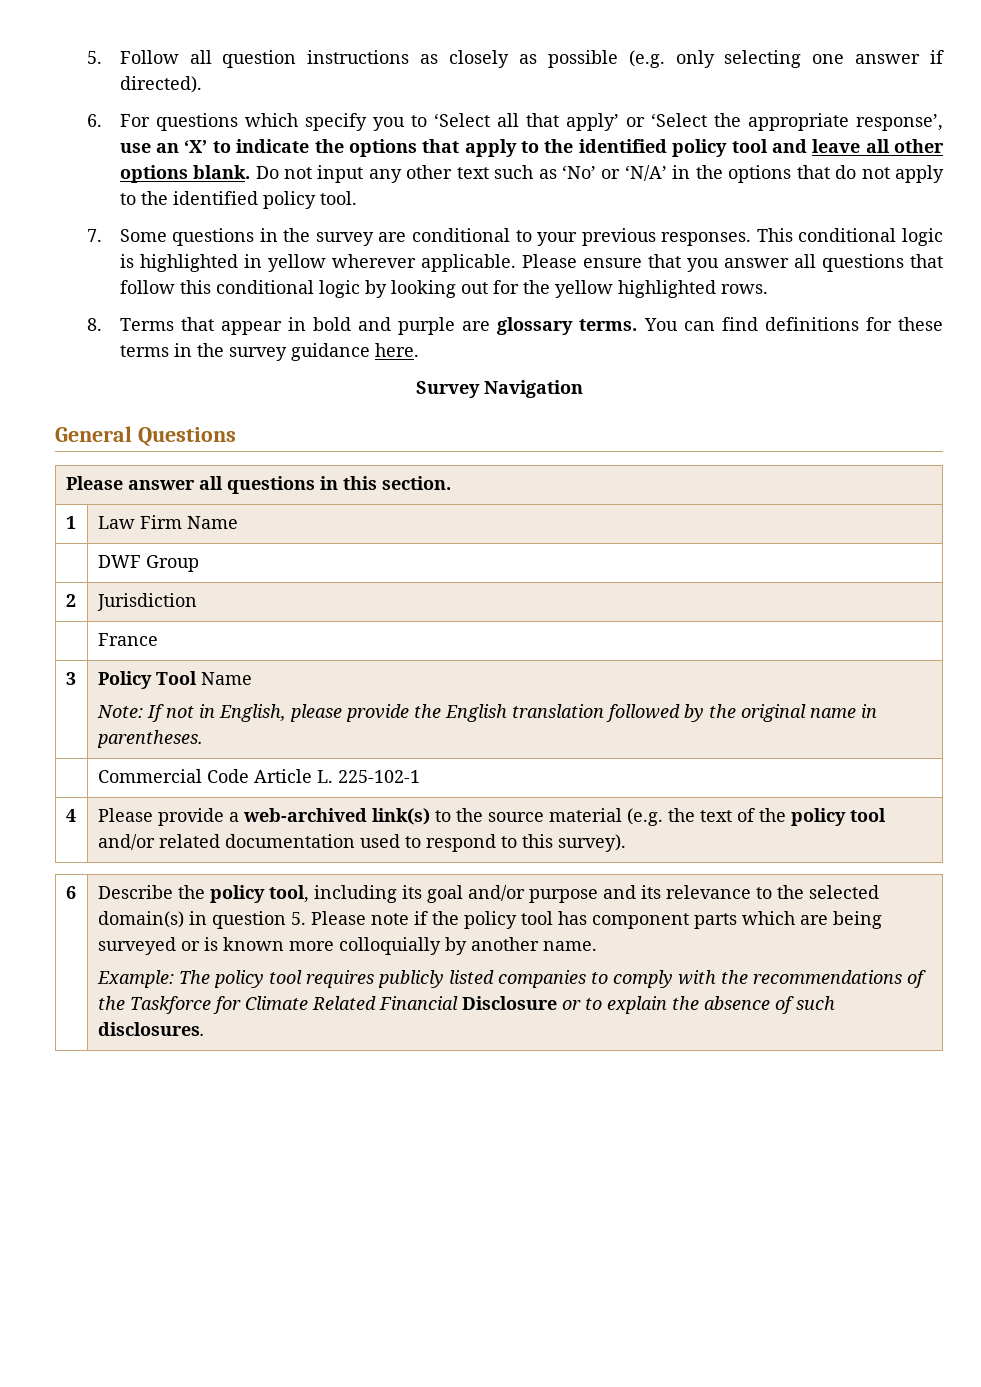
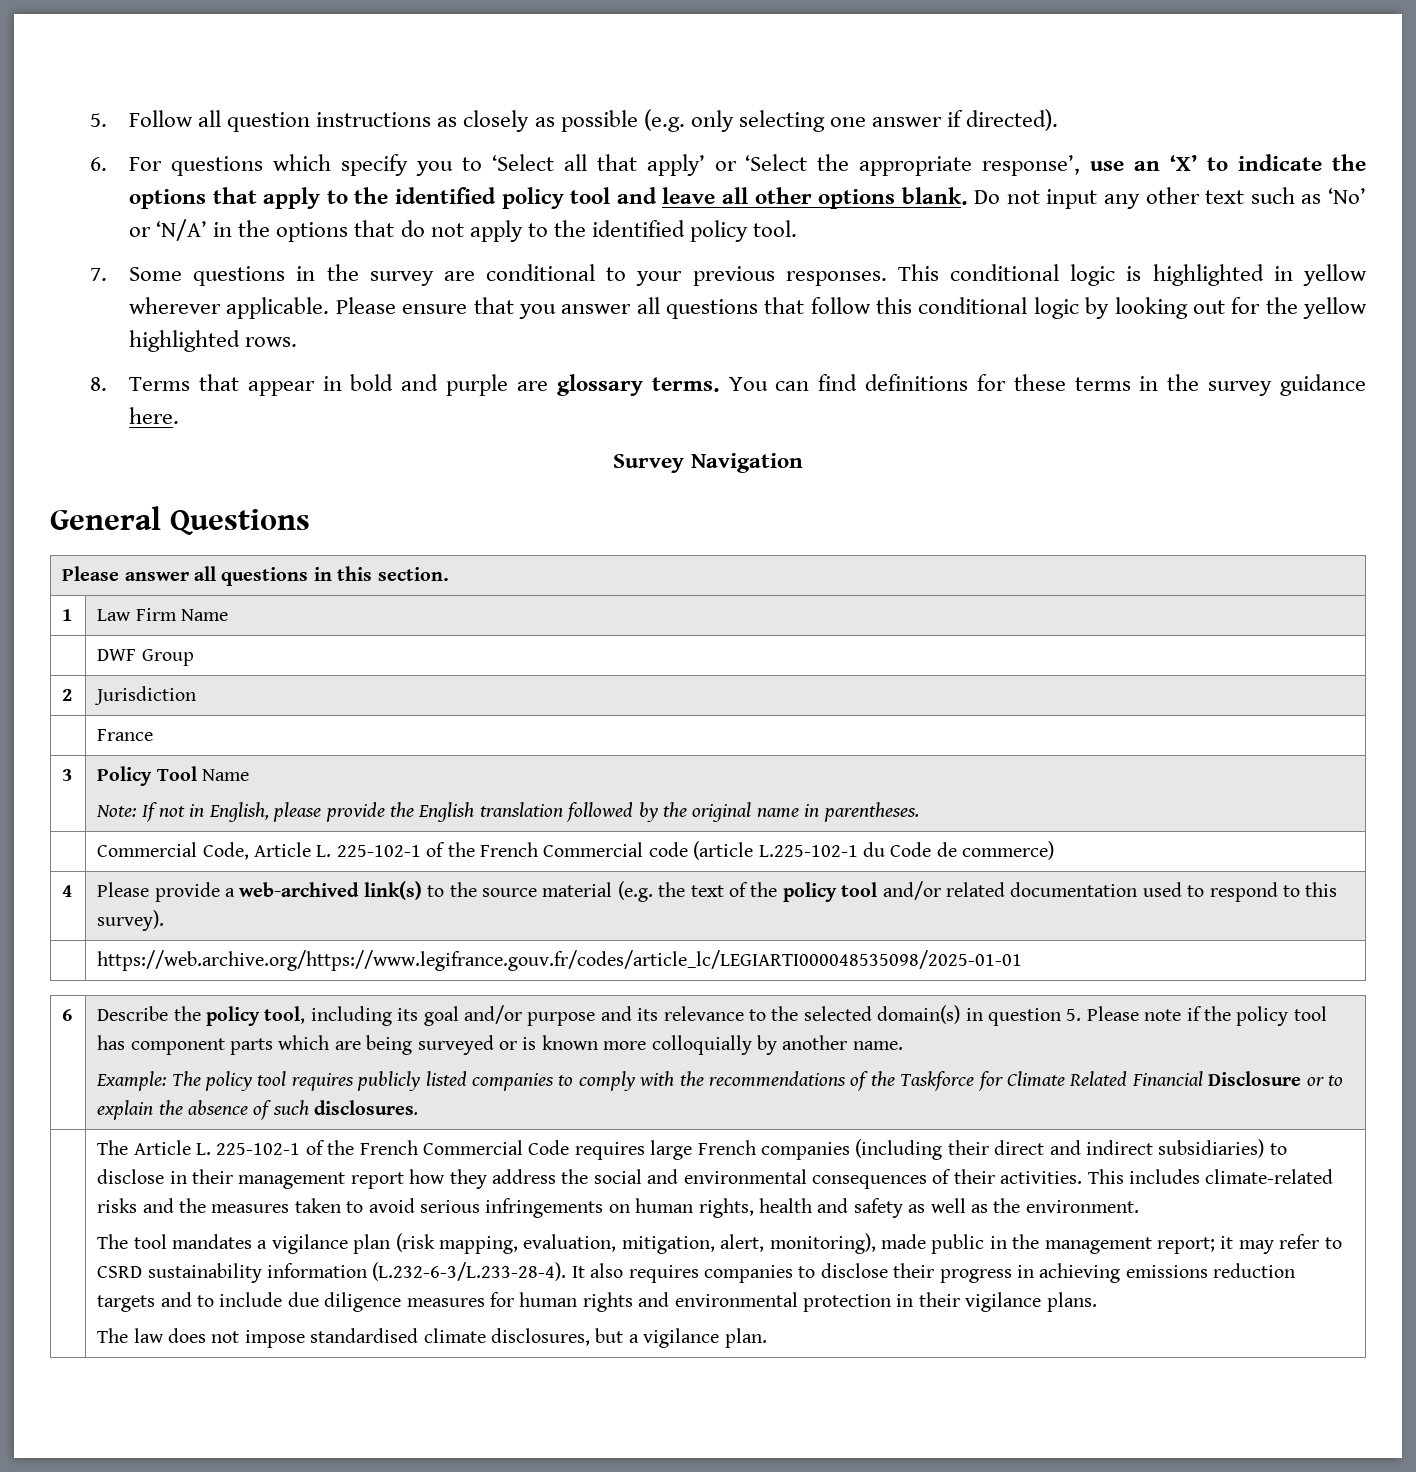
[206,769,420,783] Code Article L. 225-102-1 -> [202,841,1055,860] Code, Article L. 225-102-1 of the French Commercial code (article L.225-102-1 du Code de commerce)
(626, 843) none -> [97,950,1023,971] // | https://web.archive.org/https://www.legifrance.gouv.fr/codes/article_lc/LEGIARTI000048535098/2025-01-01
(205, 1029) none -> [97,1139,1287,1160] [97,1169,1334,1189] [97,1198,1139,1218] [97,1233,1342,1254] [97,1262,1296,1283] [97,1292,1097,1312] [97,1328,767,1348] // | The Article L. 225-102-1 of the French Commercial Code requires large French companies (including their direct and indirect subsidiaries) to disclose in their management report how they address the social and environmental consequences of their activities. This includes climate-related risks and the measures taken to avoid serious infringements on human rights, health and safety as well as the environment. // The tool mandates a vigilance plan (risk mapping, evaluation, mitigation, alert, monitoring), made public in the management report; it may refer to CSRD sustainability information (L.232-6-3/L.233-28-4). It also requires companies to disclose their progress in achieving emissions reduction targets and to include due diligence measures for human rights and environmental protection in their vigilance plans. // The law does not impose standardised climate disclosures, but a vigilance plan.

